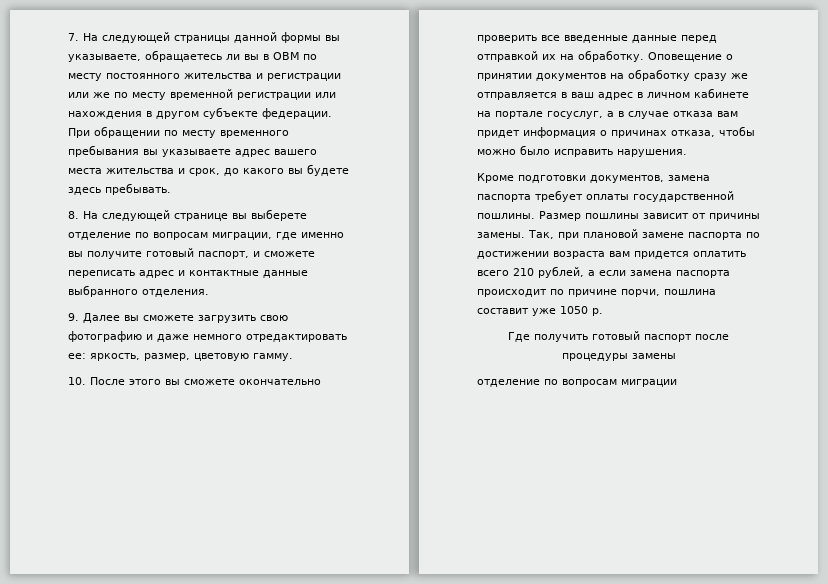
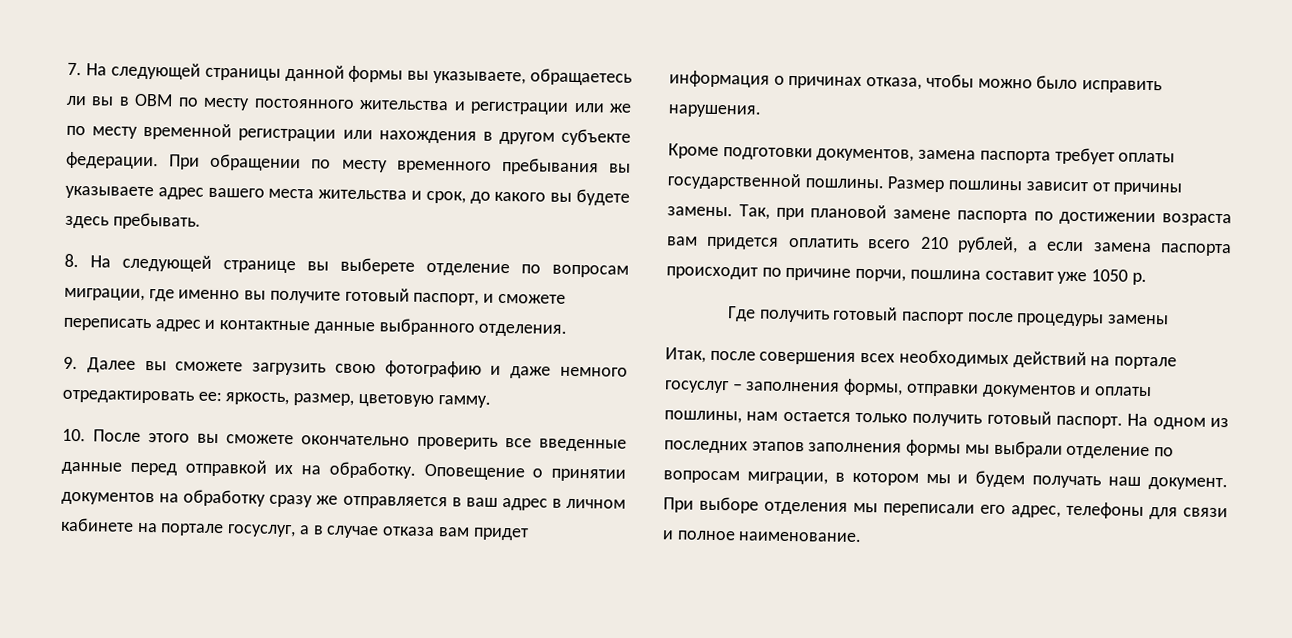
[477,379,677,387] отделение по вопросам миграции -> [665,347,1178,370] [664,378,1153,399] [664,410,1229,430] [664,439,1175,460] [663,470,1228,491] [663,496,1228,520] [662,530,863,543] Итак, после совершения всех необходимых действий на портале госуслуг – заполнения формы, отправки документов и оплаты пошлины, нам остается только получить готовый паспорт. На одном из последних этапов заполнения формы мы выбрали отделение по вопросам миграции, в котором мы и будем получать наш документ. При выборе отделения мы переписали его адрес, телефоны для связи и полное наименование.

